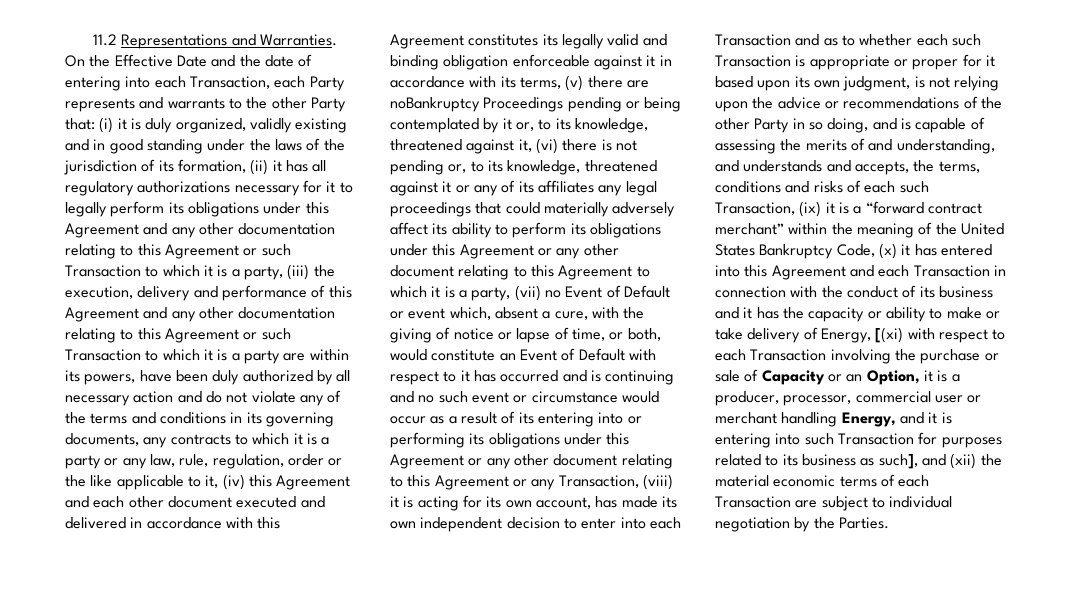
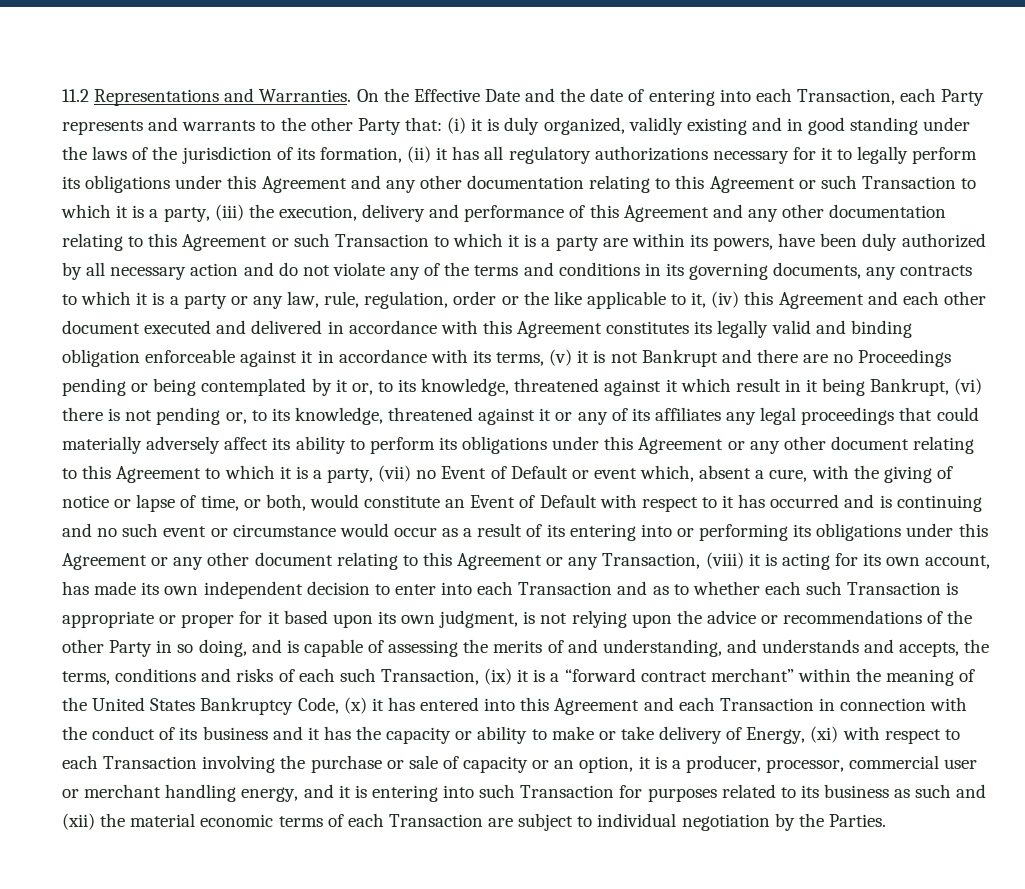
(584, 83) none -> [577,349,752,367] it is not Bankrupt and
[390,97,480,112] noBankruptcy -> [833,354,854,363] no
[518,139,532,152] it, -> [665,378,950,396] it which result in it being Bankrupt,
[875,327,904,343] [(xi) -> [810,726,839,743] (xi)
[761,370,825,385] Capacity -> [463,756,529,773] capacity
[866,370,920,385] Option, -> [579,756,634,773] option,
[841,412,896,427] Energy, -> [241,787,299,802] energy,
[878,454,918,469] such], -> [915,784,952,798] such

